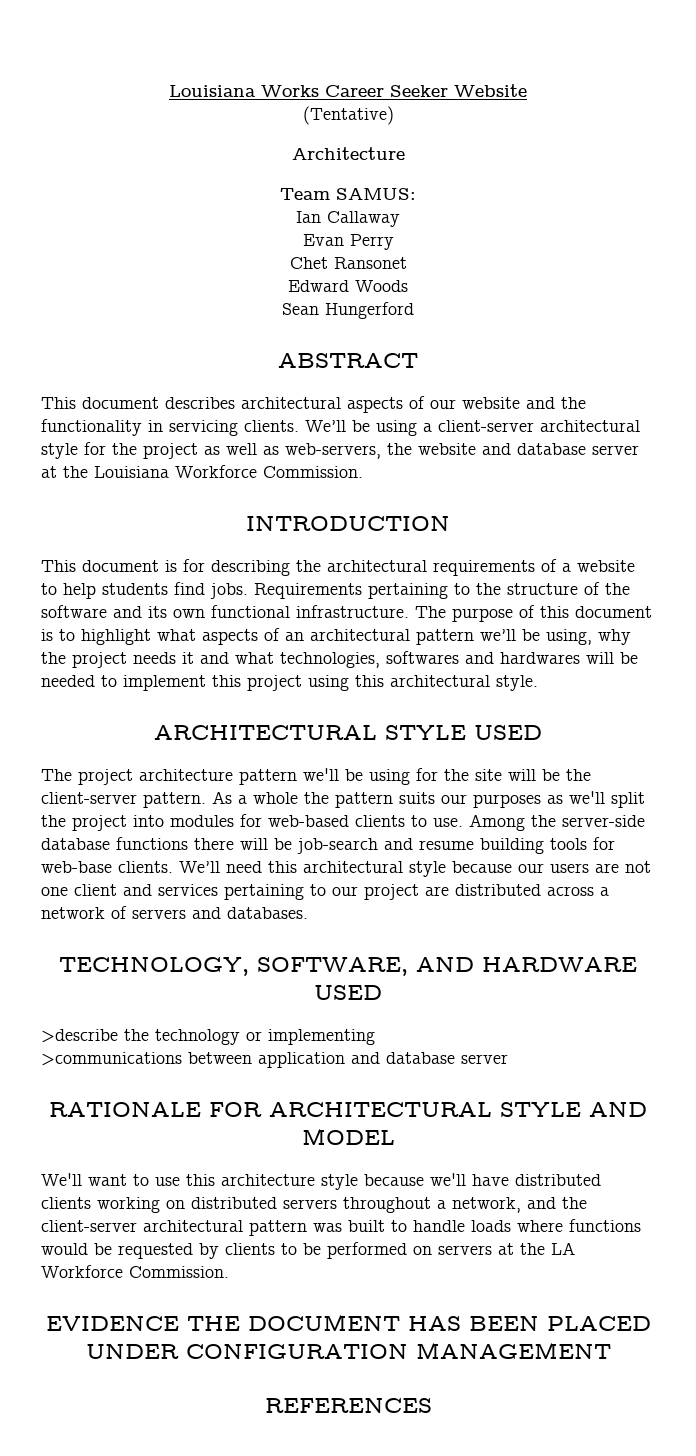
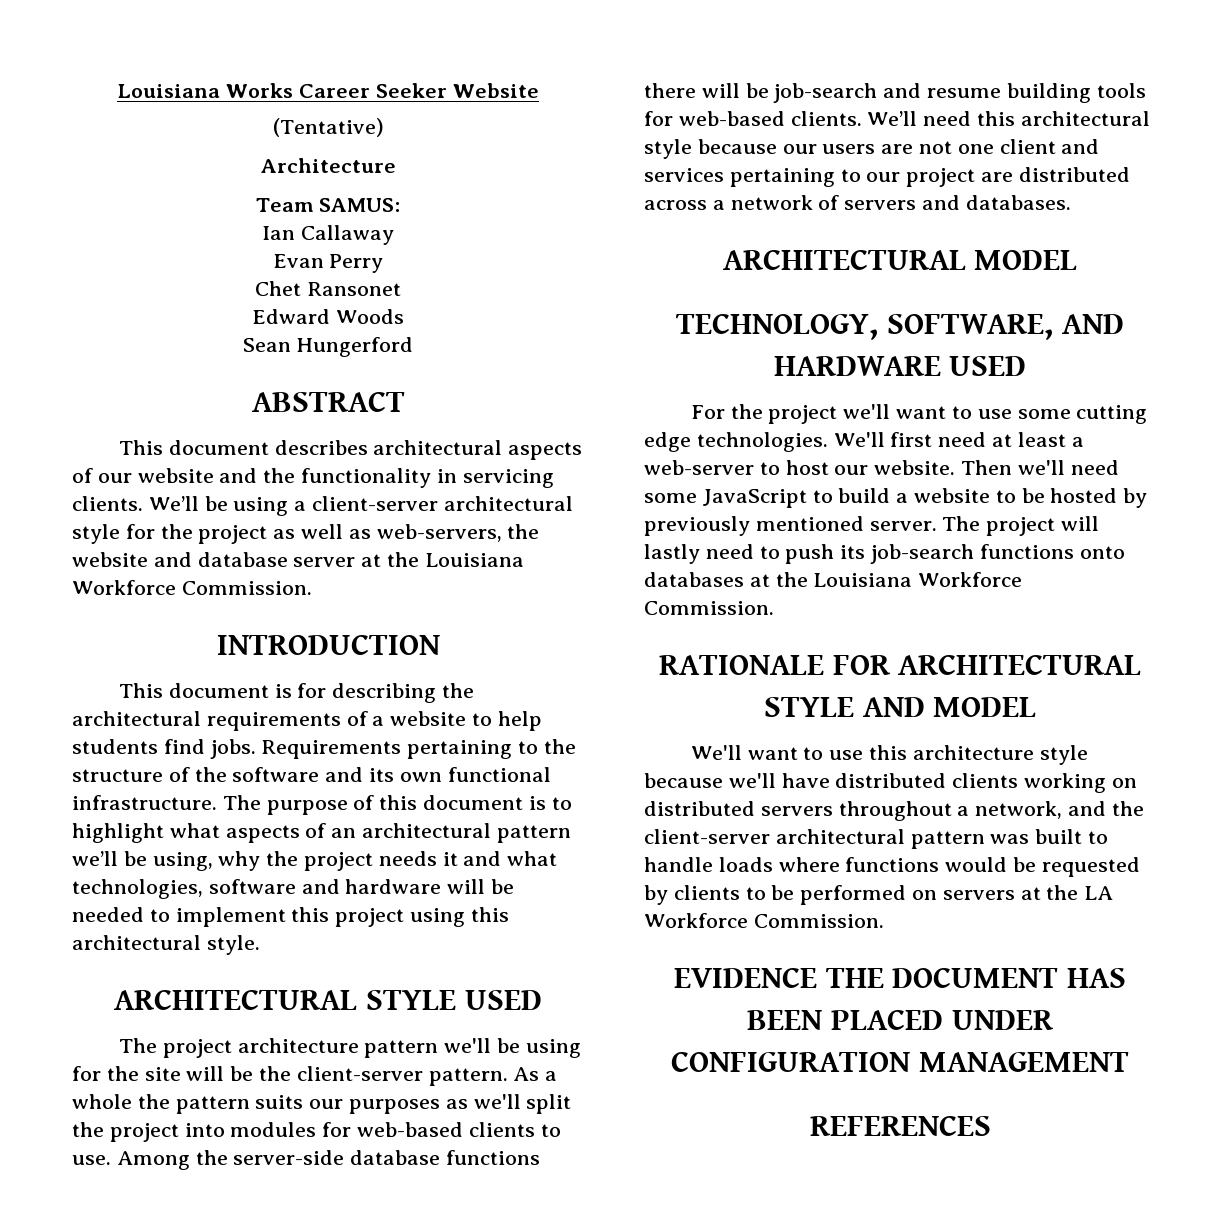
[386,651,580,664] softwares and hardwares -> [208,879,442,894] software and hardware
[41,861,112,873] web-base -> [678,111,785,126] web-based
(308, 913) none -> [722,249,1078,270] // ARCHITECTURAL MODEL
[41,1029,375,1045] [41,1052,508,1068] >describe the technology or implementing // >communications between application and database server -> [690,404,1148,424] [644,432,1084,452] [644,460,1119,475] [644,488,1148,508] [644,516,1100,536] [644,544,1125,564] [644,572,1023,587] [644,601,774,615] For the project we'll want to use some cutting edge technologies. We'll first need at least a web-server to host our website. Then we'll need some JavaScript to build a website to be hosted by previously mentioned server. The project will lastly need to push its job-search functions onto databases at the Louisiana Workforce Commission.

